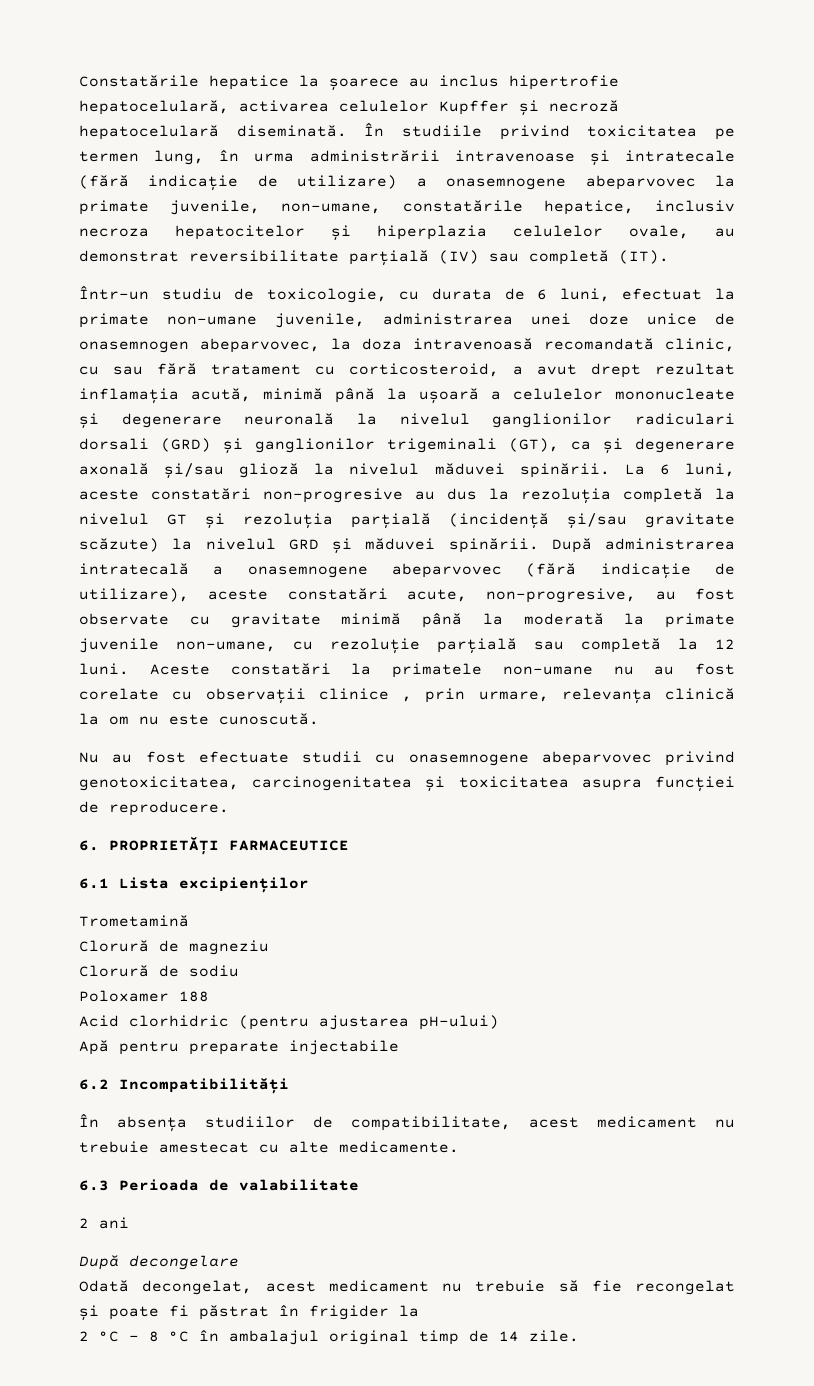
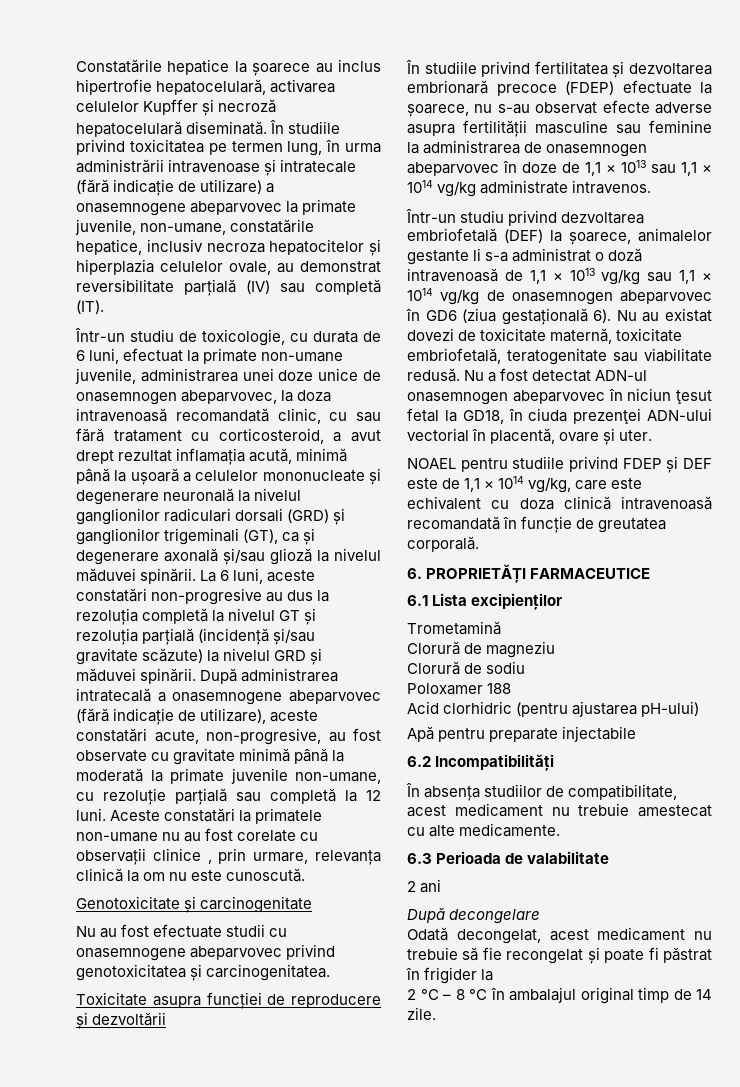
(319, 719) none -> [76,896,313,913] // Genotoxicitate și carcinogenitate
[79,776,735,792] [79,801,229,816] genotoxicitatea, carcinogenitatea și toxicitatea asupra funcției de reproducere. -> [76,964,331,981] [76,992,381,1009] [76,1012,167,1029] [406,59,712,78] [407,80,712,96] [407,100,712,117] [407,120,712,137] [407,140,648,157] [407,160,712,176] [407,180,652,197] [406,208,645,226] [407,228,712,245] [407,248,643,265] [407,268,712,285] [407,288,712,305] [406,308,712,325] [407,328,683,344] [407,348,712,365] [407,368,648,382] [407,388,712,405] [407,408,712,424] [407,428,653,445] [407,456,712,473] [407,476,643,493] [407,496,712,510] [407,516,667,533] [407,536,479,552] genotoxicitatea și carcinogenitatea. // Toxicitate asupra funcției de reproducere și dezvoltării // În studiile privind fertilitatea și dezvoltarea embrionară precoce (FDEP) efectuate la șoarece, nu s-au observat efecte adverse asupra fertilității masculine sau feminine la administrarea de onasemnogen abeparvovec în doze de 1,1 × 1013 sau 1,1 × 1014 vg/kg administrate intravenos. // Într-un studiu privind dezvoltarea embriofetală (DEF) la șoarece, animalelor gestante li s-a administrat o doză intravenoasă de 1,1 × 1013 vg/kg sau 1,1 × 1014 vg/kg de onasemnogen abeparvovec în GD6 (ziua gestațională 6). Nu au existat dovezi de toxicitate maternă, toxicitate embriofetală, teratogenitate sau viabilitate redusă. Nu a fost detectat ADN-ul onasemnogen abeparvovec în niciun ţesut fetal la GD18, în ciuda prezenţei ADN-ului vectorial în placentă, ovare și uter. // NOAEL pentru studiile privind FDEP și DEF este de 1,1 × 1014 vg/kg, care este echivalent cu doza clinică intravenoasă recomandată în funcție de greutatea corporală.

